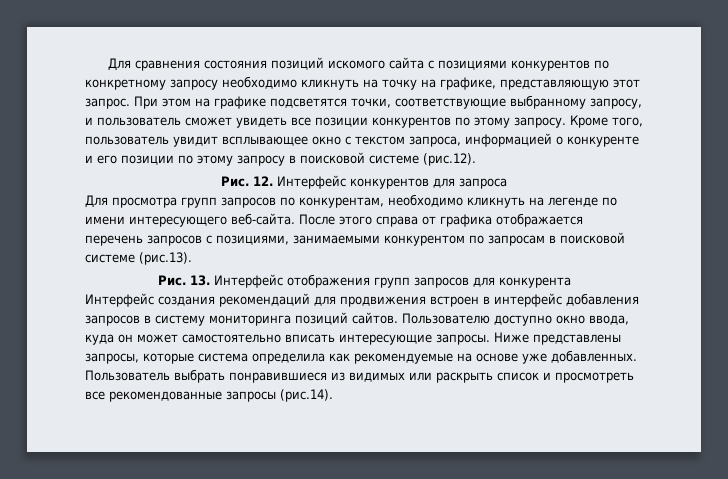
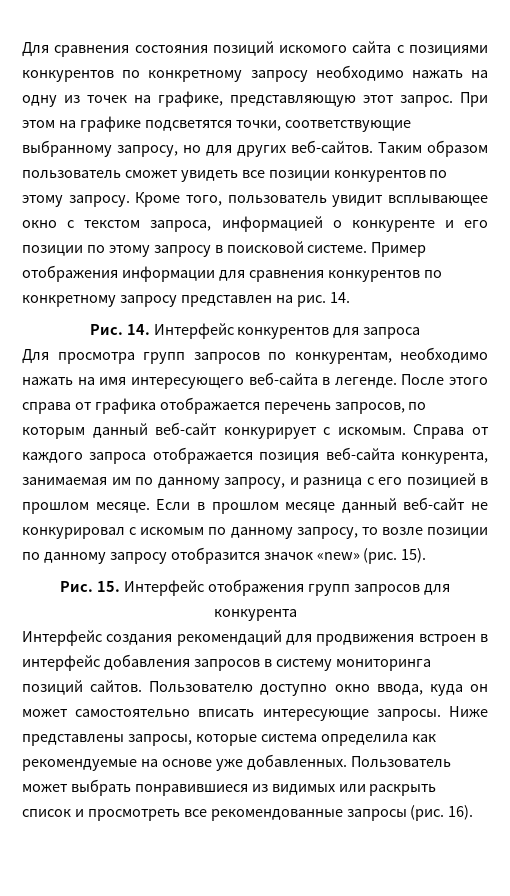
[301,79,417,90] кликнуть на точку -> [411,70,489,78] [22,95,127,107] нажать на одну из точек
[85,117,93,125] и -> [183,140,488,157] но для других веб-сайтов. Таким образом
[369,153,476,166] [221,176,273,187] системе (рис.12). // Рис. 12. -> [307,242,427,257] [22,265,442,282] [22,292,350,307] [89,324,150,335] системе. Пример отображения информации для сравнения конкурентов по конкретному запросу представлен на рис. 14. // Рис. 14.
[467,197,617,208] [85,213,295,227] кликнуть на легенде по имени интересующего веб-сайта. -> [22,372,397,389] нажать на имя интересующего веб-сайта в легенде.
[147,232,625,246] [85,252,192,265] [157,275,210,286] запросов с позициями, занимаемыми конкурентом по запросам в поисковой системе (рис.13). // Рис. 13. -> [334,402,427,414] [22,422,489,439] [22,447,488,464] [22,473,488,489] [22,497,488,514] [22,527,488,539] [22,547,427,564] [60,581,121,592] запросов, по которым данный веб-сайт конкурирует с искомым. Справа от каждого запроса отображается позиция веб-сайта конкурента, занимаемая им по данному запросу, и разница с его позицией в прошлом месяце. Если в прошлом месяце данный веб-сайт не конкурировал с искомым по данному запросу, то возле позиции по данному запросу отобразится значок «new» (рис. 15). // Рис. 15.
(170, 375) none -> [22,784,68,792] может
[280,389,333,402] (рис.14). -> [410,805,474,821] (рис. 16).

